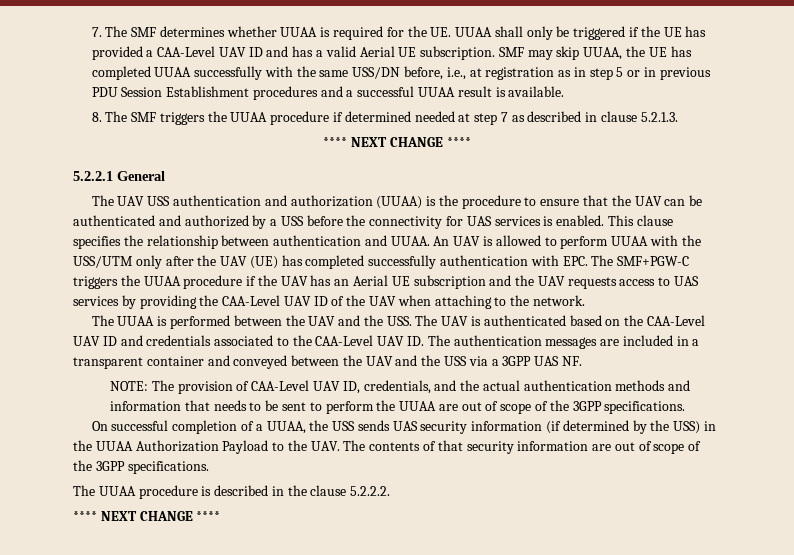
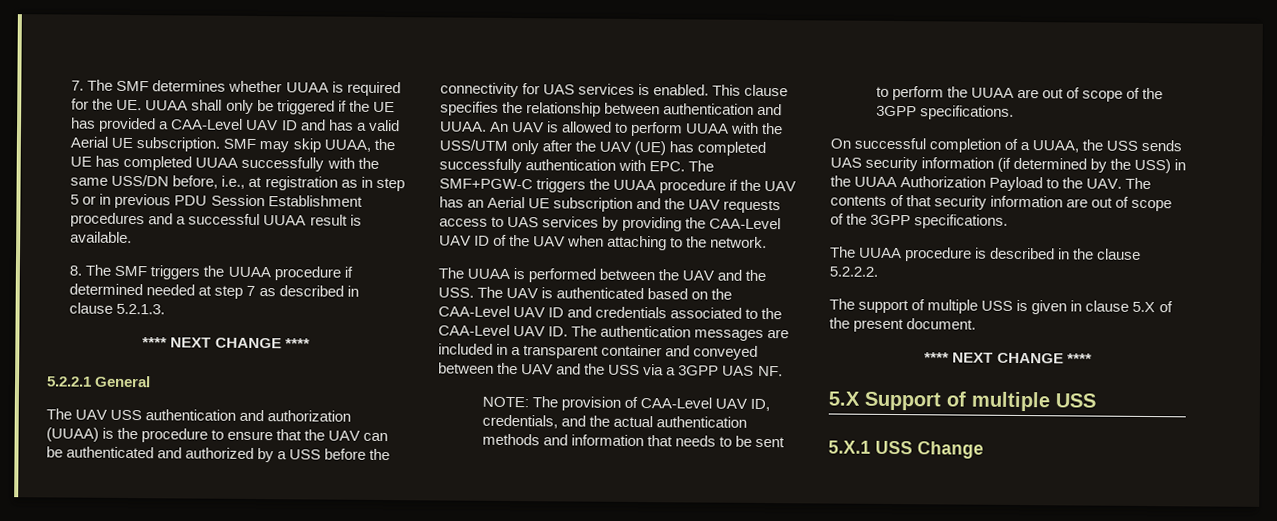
[73,511,221,521] **** NEXT CHANGE **** -> [829,298,1173,315] [829,317,977,333] [924,352,1092,364] [828,391,1096,412] [828,440,984,459] The support of multiple USS is given in clause 5.X of the present document. // **** NEXT CHANGE **** // 5.X Support of multiple USS // 5.X.1 USS Change

